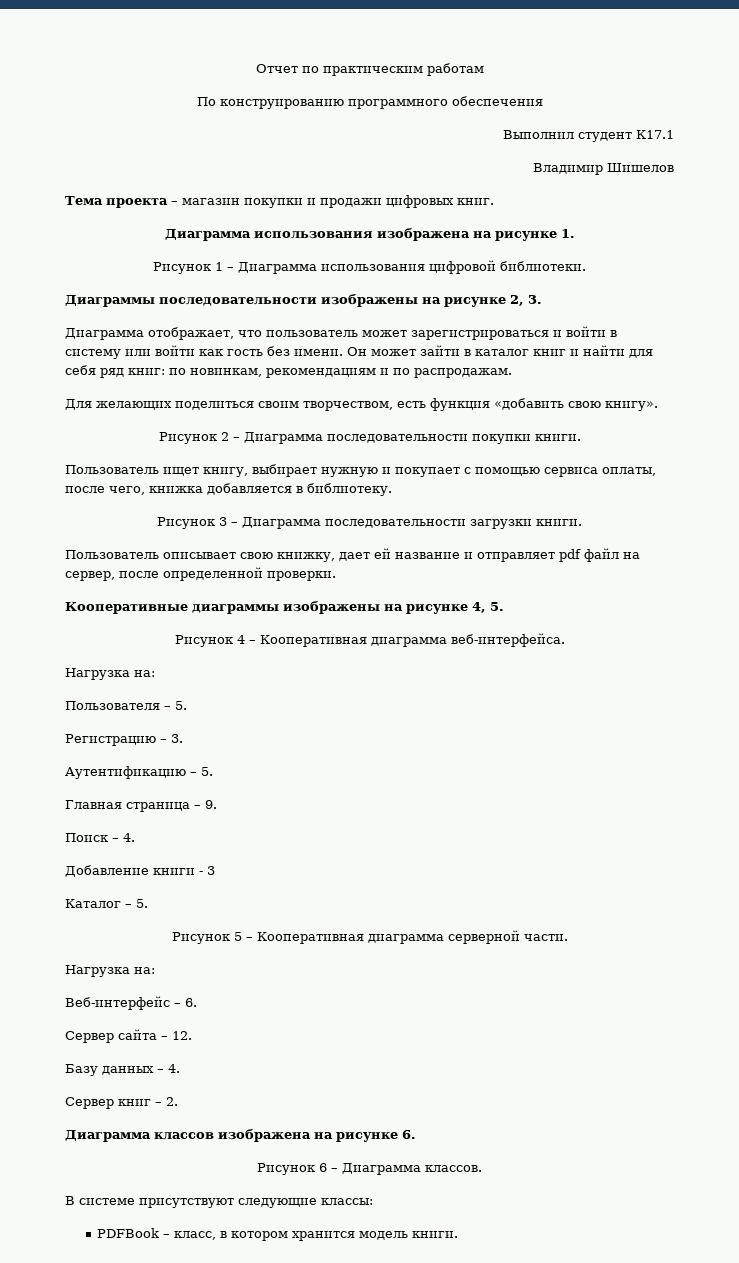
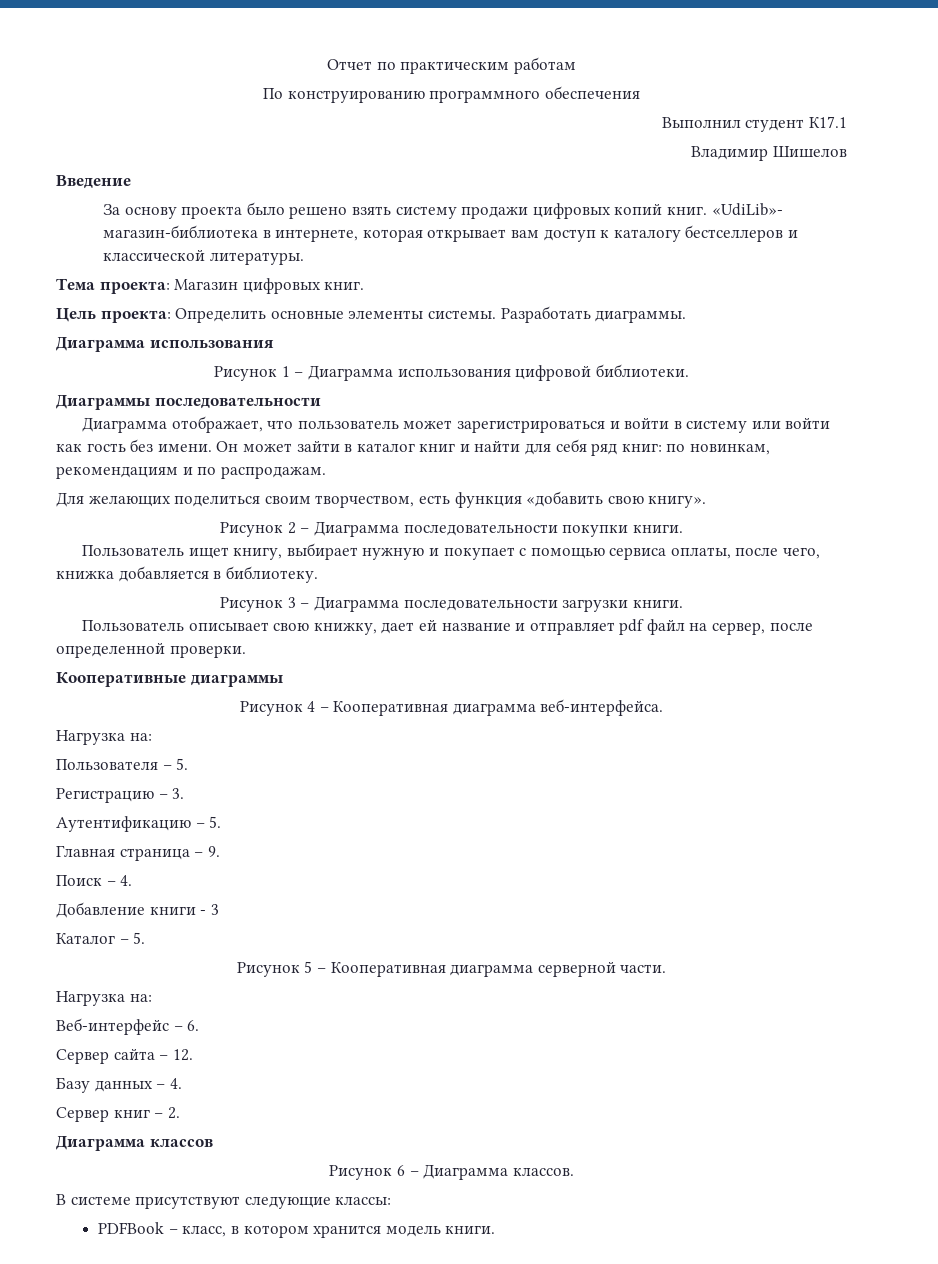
[65,195,494,208] [164,227,575,241] Тема проекта – магазин покупки и продажи цифровых книг. // Диаграмма использования изображена на рисунке 1. -> [56,175,131,189] [103,202,783,219] [103,225,798,242] [103,249,304,265] [56,278,365,294] [56,306,687,323] [56,337,274,352] Введение // За основу проекта было решено взять систему продажи цифровых копий книг. «UdiLib»- магазин-библиотека в интернете, которая открывает вам доступ к каталогу бестселлеров и классической литературы. // Тема проекта: Магазин цифровых книг. // Цель проекта: Определить основные элементы системы. Разработать диаграммы. // Диаграмма использования
[321,293,542,307] изображены на рисунке 2, 3. -> (321, 403) none
[283,600,504,614] изображены на рисунке 4, 5. -> (283, 680) none
[218,1128,416,1142] изображена на рисунке 6. -> (213, 1143) none

